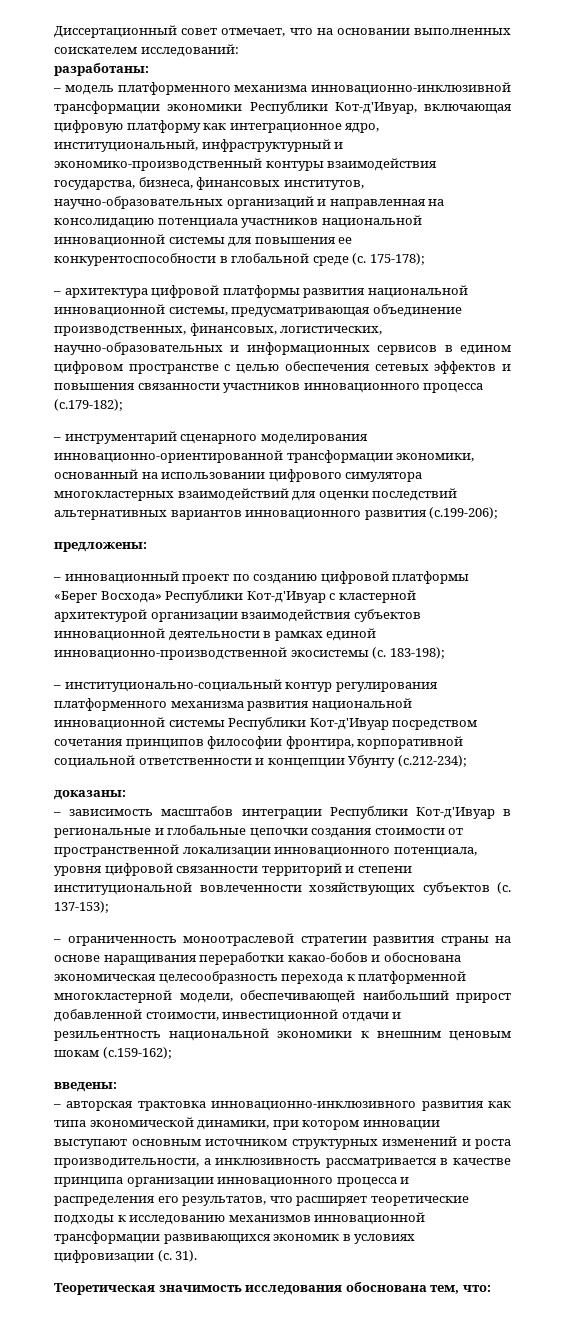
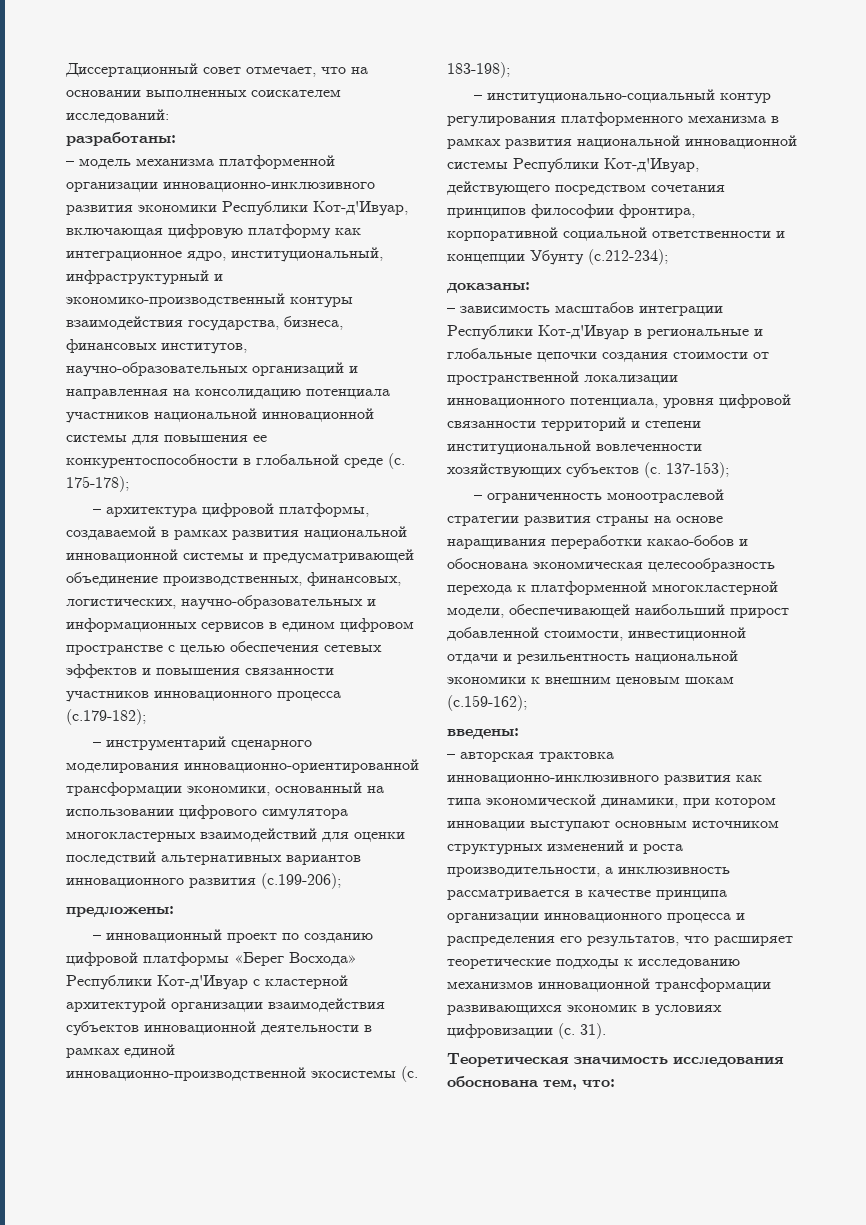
[117,82,511,95] [54,101,160,114] платформенного механизма инновационно-инклюзивной трансформации -> [136,155,335,169] [66,182,375,192] [66,205,133,215] механизма платформенной организации инновационно-инклюзивного развития
[222,285,468,298] [54,304,371,317] платформы развития национальной инновационной системы, предусматривающая -> [278,503,369,517] [66,526,407,540] [66,549,414,564] платформы, создаваемой в рамках развития национальной инновационной системы и предусматривающей
(244, 704) none -> [771,116,779,123] [447,138,501,149] в рамках
[309,718,389,730] Кот-д'Ивуар -> [604,158,699,173] [447,181,550,196] Кот-д'Ивуар, действующего

